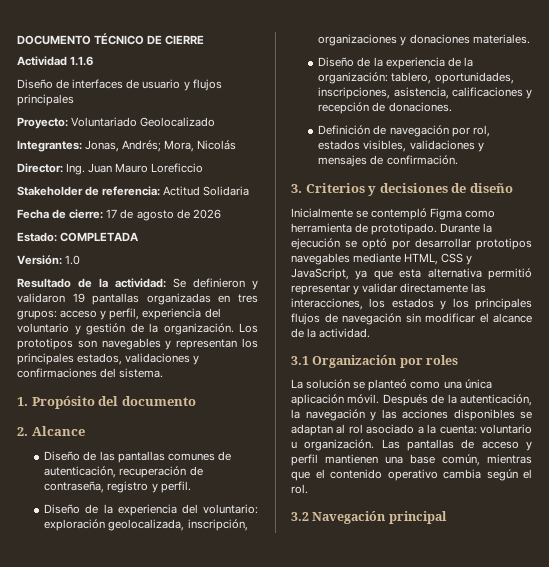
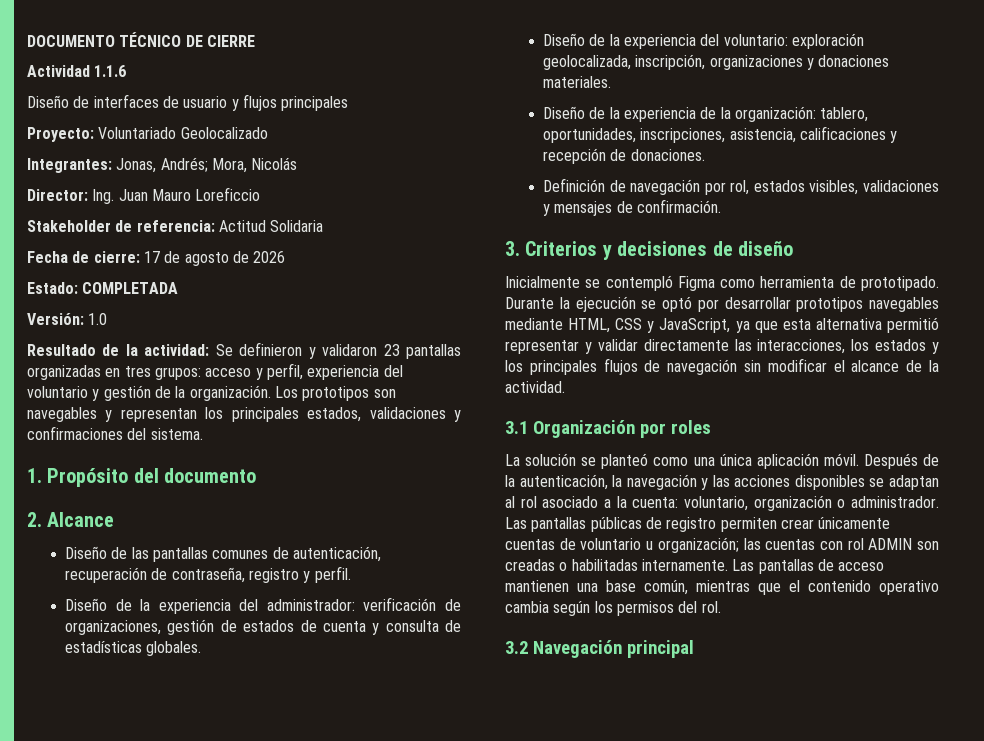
[72,293,85,303] 19 -> [383,344,400,356] 23
(191, 487) none -> [65,597,461,614] [65,619,462,635] [65,641,202,656] // Diseño de la experiencia del administrador: verificación de organizaciones, gestión de estados de cuenta y consulta de estadísticas globales.
[480,424,532,434] [291,439,375,451] voluntario u organización. -> [684,495,939,511] [505,517,891,532] [505,537,939,553] [505,559,728,571] voluntario, organización o administrador. Las pantallas públicas de registro permiten crear únicamente cuentas de voluntario u organización; las cuentas con rol ADMIN son creadas o habilitadas internamente.
[526,441,532,451] [291,454,318,466] y perfil -> (885, 566) none
[523,469,532,479] el -> [594,601,698,616] los permisos del

